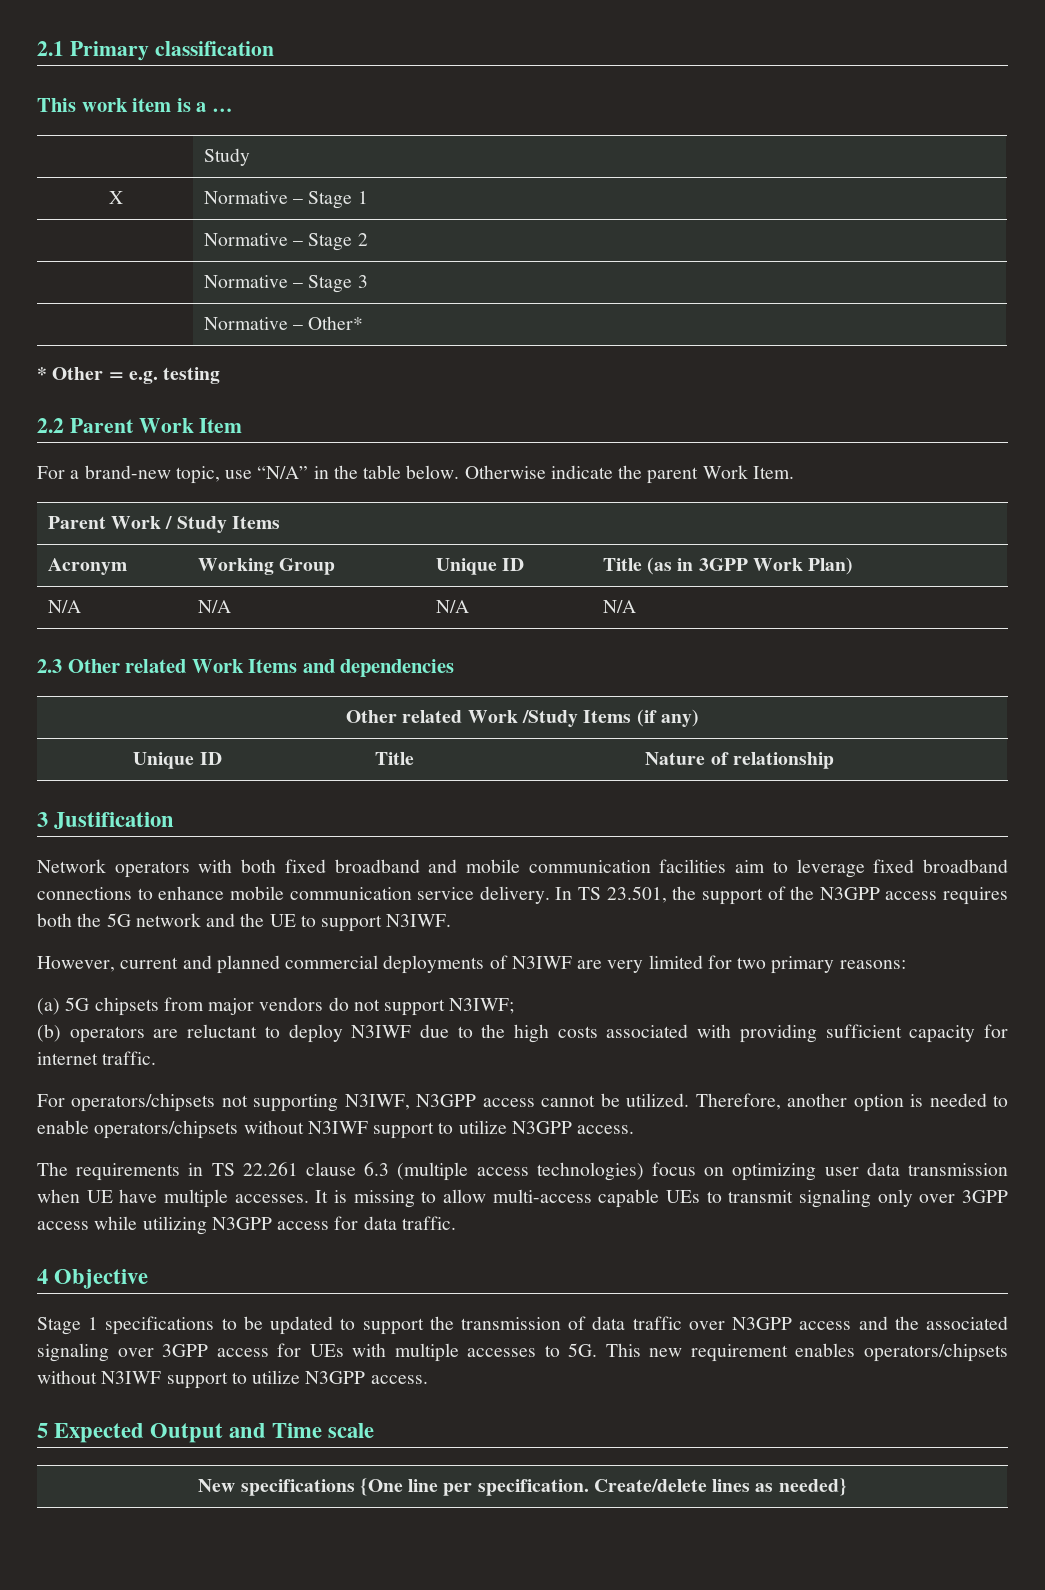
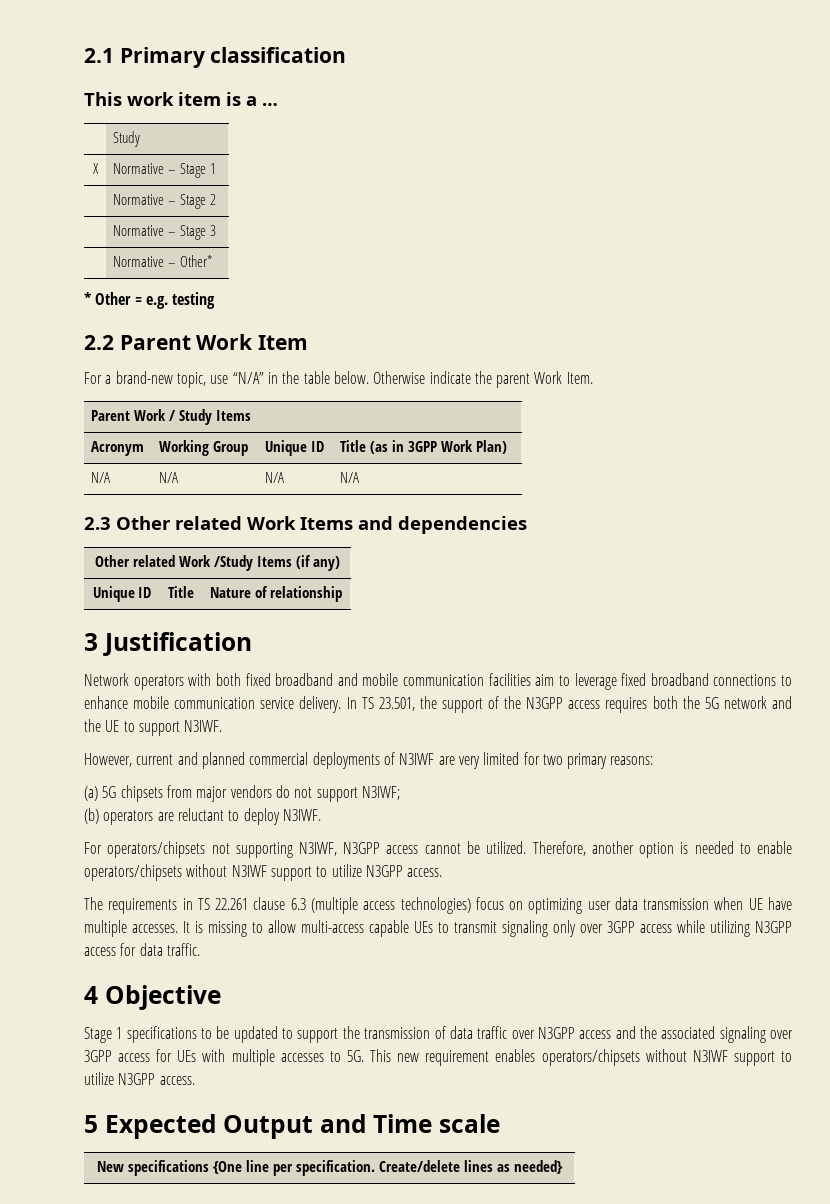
[351,1024,1009,1043] [37,1051,157,1065] N3IWF due to the high costs associated with providing sufficient capacity for internet traffic. -> [282,809,321,821] N3IWF.

